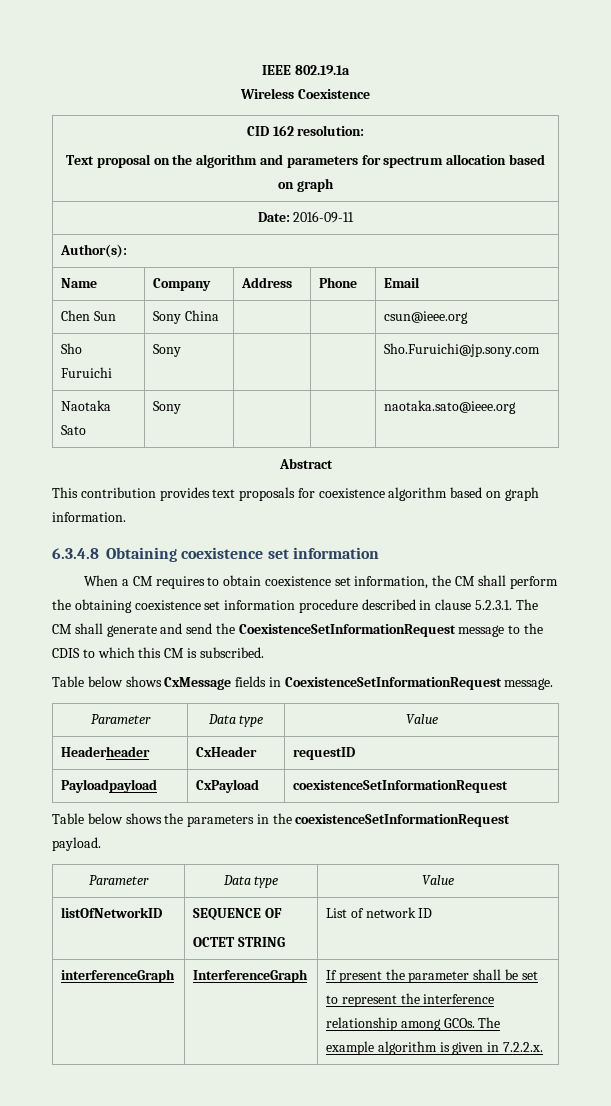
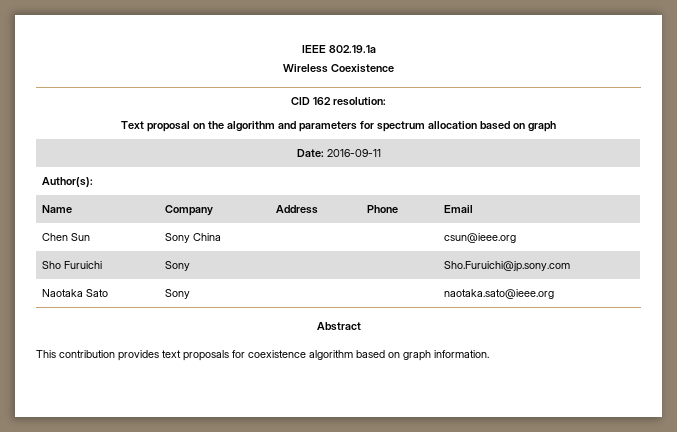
[52,547,379,562] [84,575,558,589] [52,599,538,613] [52,623,544,637] [52,647,264,658] [52,676,554,690] [90,714,151,724] [207,714,264,727] [405,714,438,724] [61,746,151,757] [196,746,258,757] [293,747,356,760] [61,779,158,793] [196,779,260,793] [293,780,509,793] [52,813,511,827] [52,837,101,851] [89,875,149,885] [222,875,279,888] [422,875,454,885] [61,907,163,918] [193,908,282,920] [193,937,285,947] [326,907,433,918] [61,969,176,983] [193,969,309,983] [326,969,538,983] [326,993,495,1007] [326,1017,501,1031] [326,1041,544,1055] // 6.3.4.8 Obtaining coexistence set information // When a CM requires to obtain coexistence set information, the CM shall perform the obtaining coexistence set information procedure described in clause 5.2.3.1. The CM shall generate and send the CoexistenceSetInformationRequest message to the CDIS to which this CM is subscribed. // Table below shows CxMessage fields in CoexistenceSetInformationRequest message. // Parameter | Data type | Value // Headerheader | CxHeader | requestID // Payloadpayload | CxPayload | coexistenceSetInformationRequest // Table below shows the parameters in the coexistenceSetInformationRequest payload. // Parameter | Data type | Value // listOfNetworkID | SEQUENCE OF // OCTET STRING | List of network ID // interferenceGraph | InterferenceGraph | If present the parameter shall be set to represent the interference relationship among GCOs. The example algorithm is given in 7.2.2.x. -> (489, 354) none

